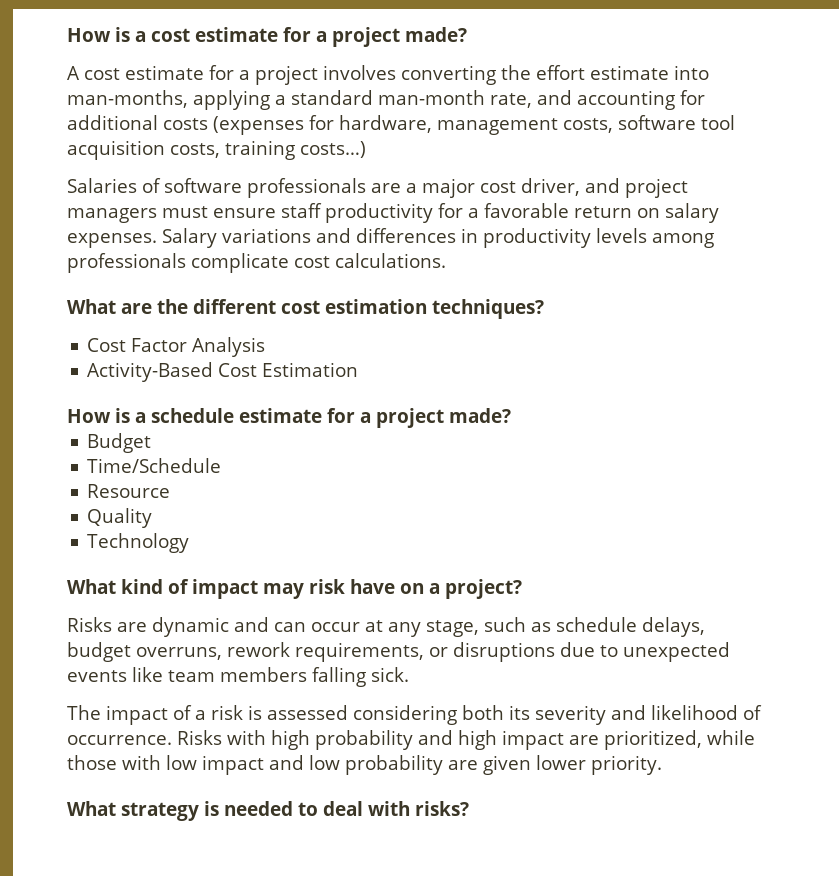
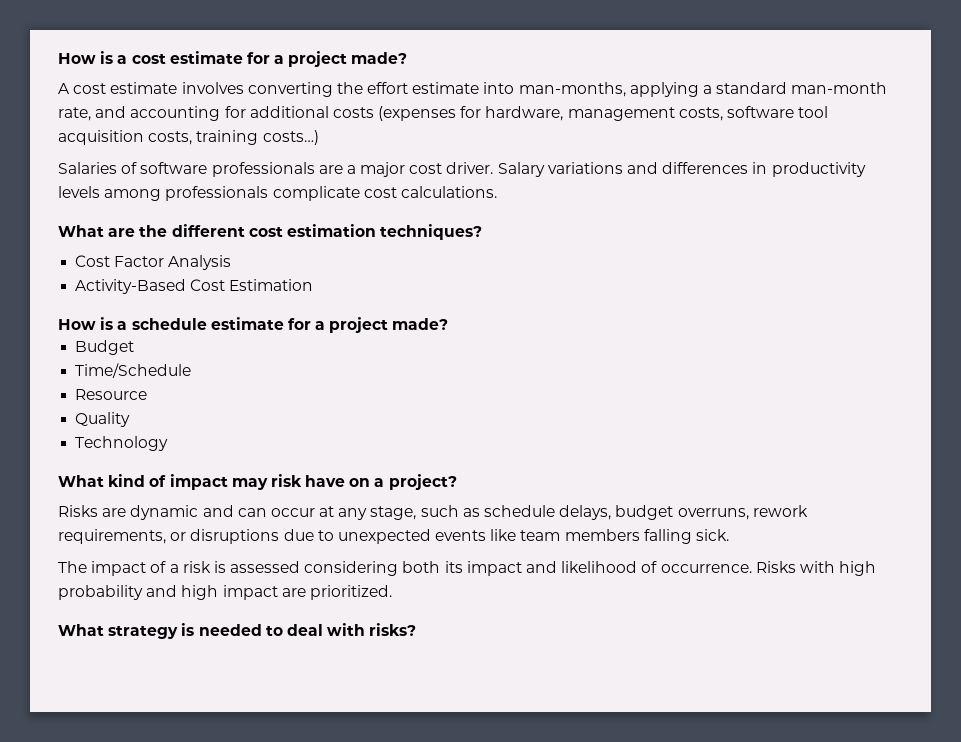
[209,65,318,85] for a project -> (178, 88) none
[521,178,688,198] [67,203,719,223] [67,233,157,248] driver, and project managers must ensure staff productivity for a favorable return on salary expenses. -> [446,162,494,174] driver.
[535,705,606,725] severity -> [466,561,522,576] impact
[604,730,755,750] [67,755,662,775] prioritized, while those with low impact and low probability are given lower priority. -> [309,585,392,600] prioritized.

